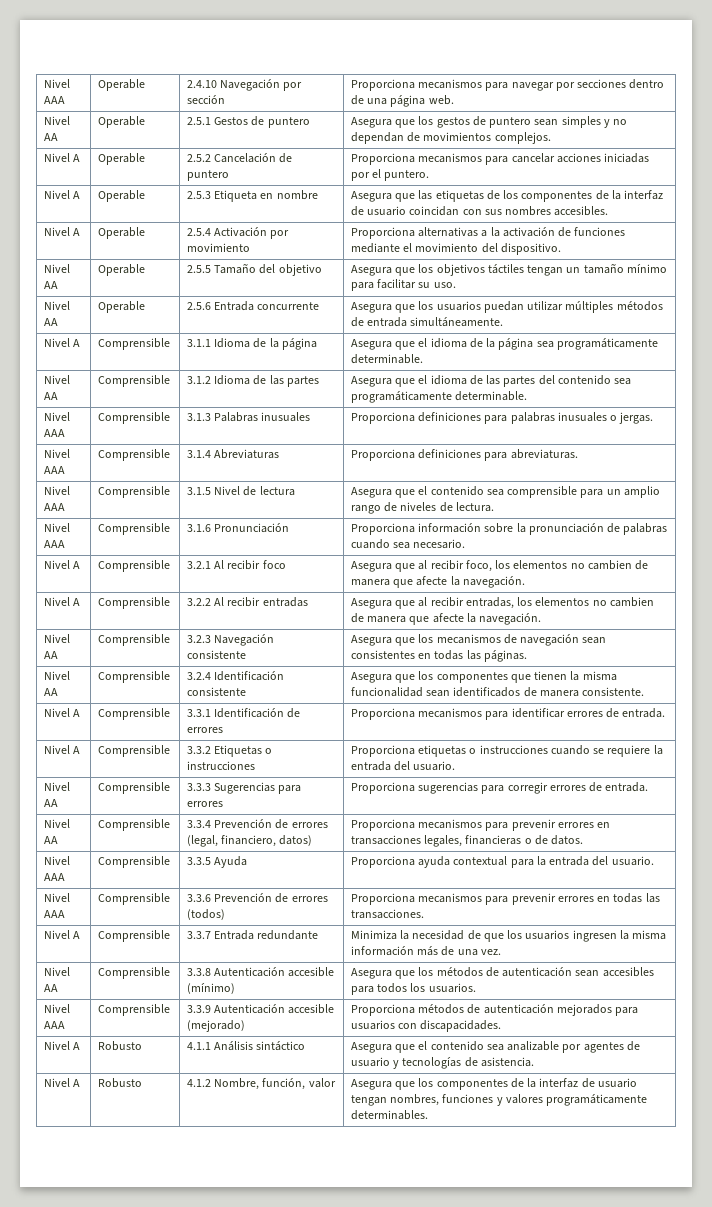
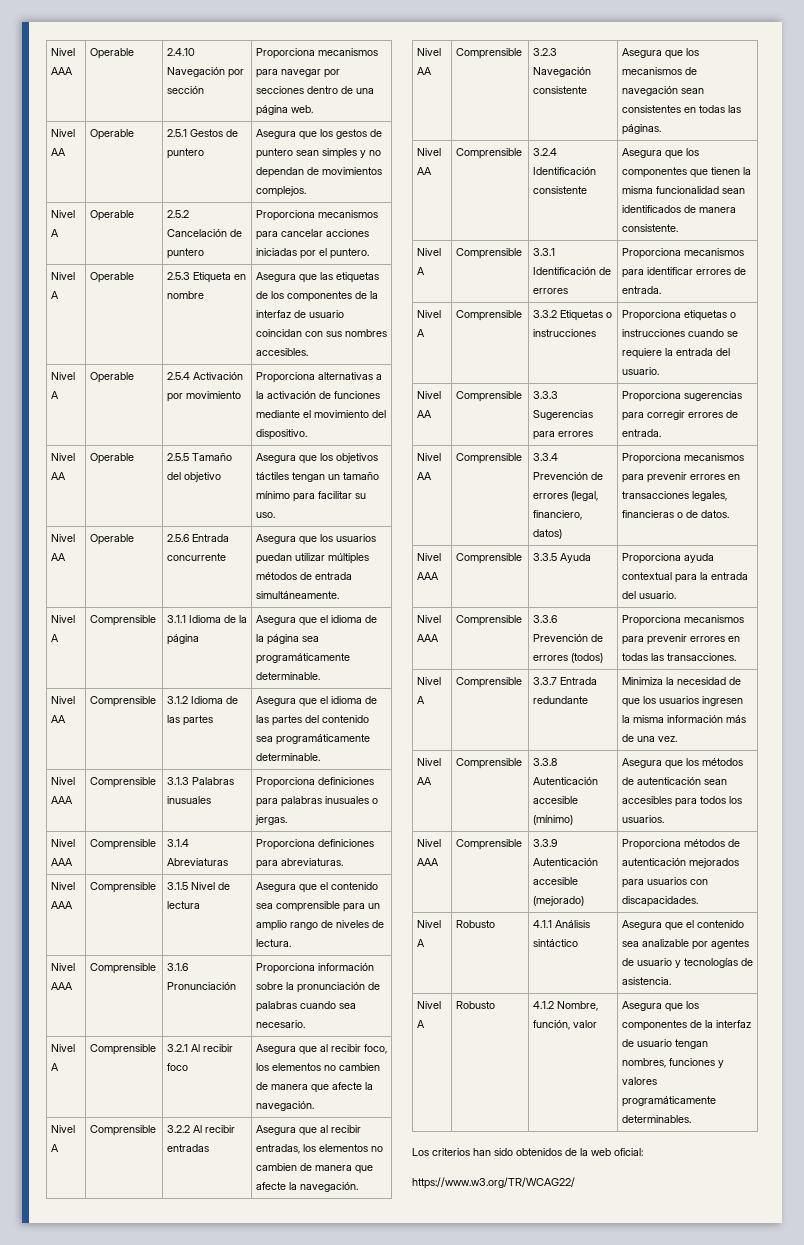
(428, 1115) none -> [412,1148,643,1156] [412,1177,575,1189] // Los criterios han sido obtenidos de la web oficial: // https://www.w3.org/TR/WCAG22/

